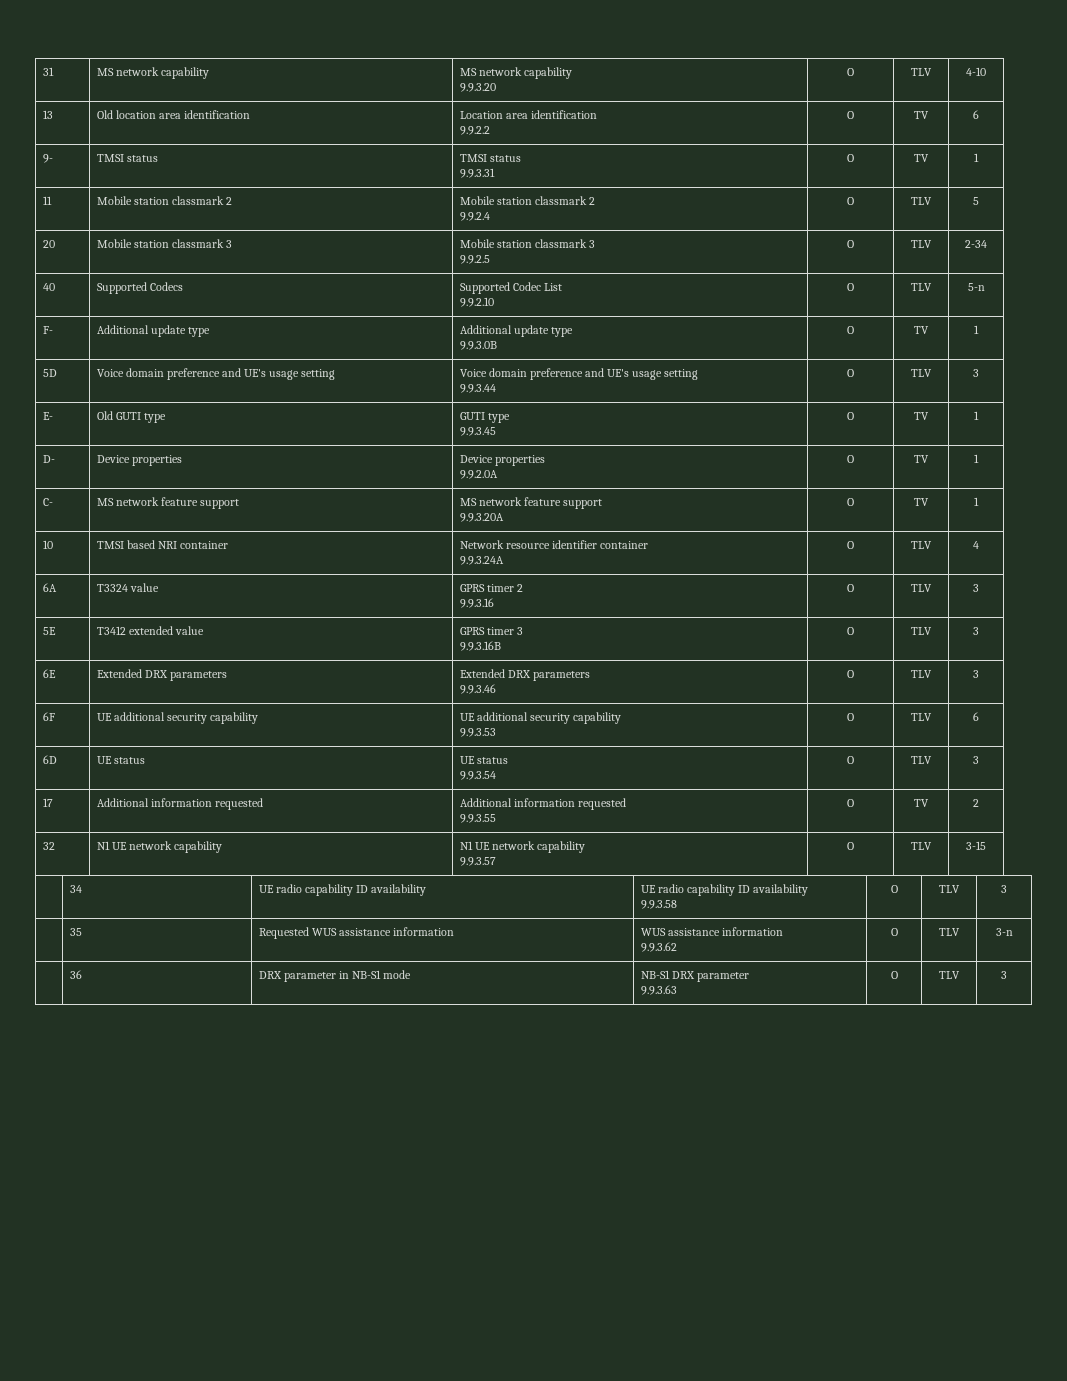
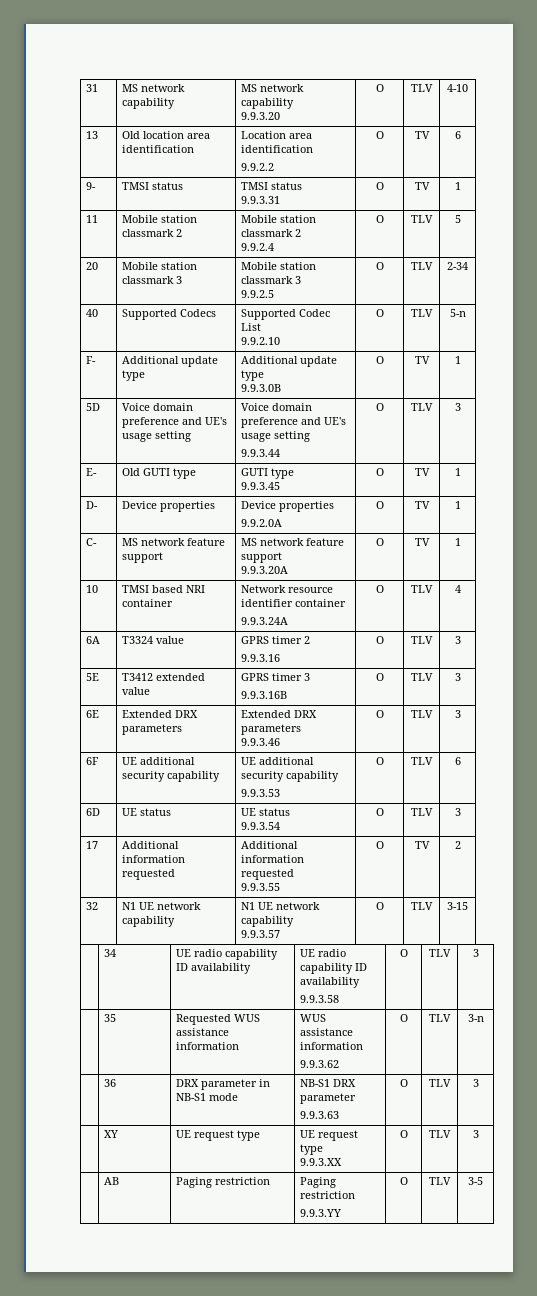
(1007, 975) none -> [104,1130,119,1138] [176,1130,261,1141] [300,1130,359,1141] [300,1144,324,1155] [300,1158,343,1166] [399,1130,408,1138] [429,1130,451,1138] [472,1130,479,1138] [104,1177,120,1185] [176,1177,271,1188] [300,1177,337,1188] [300,1191,356,1199] [300,1209,342,1217] [399,1177,408,1185] [429,1177,451,1185] [468,1177,483,1185] // | XY | UE request type | UE request type // 9.9.3.XX | O | TLV | 3 // | AB | Paging restriction | Paging restriction // 9.9.3.YY | O | TLV | 3-5

